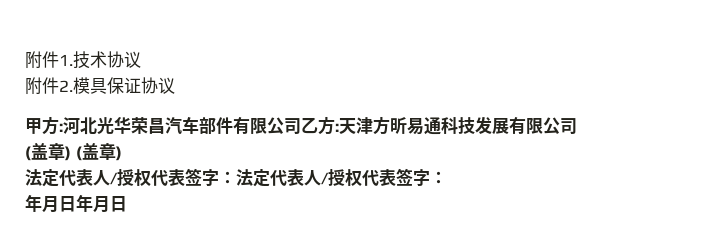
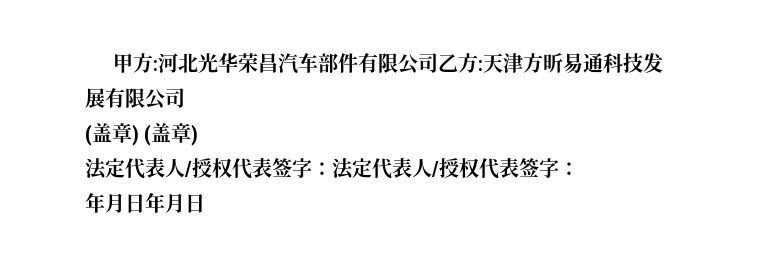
[25,51,141,69] [25,77,175,95] 附件1.技术协议 // 附件2.模具保证协议 // -> (113, 63) none

